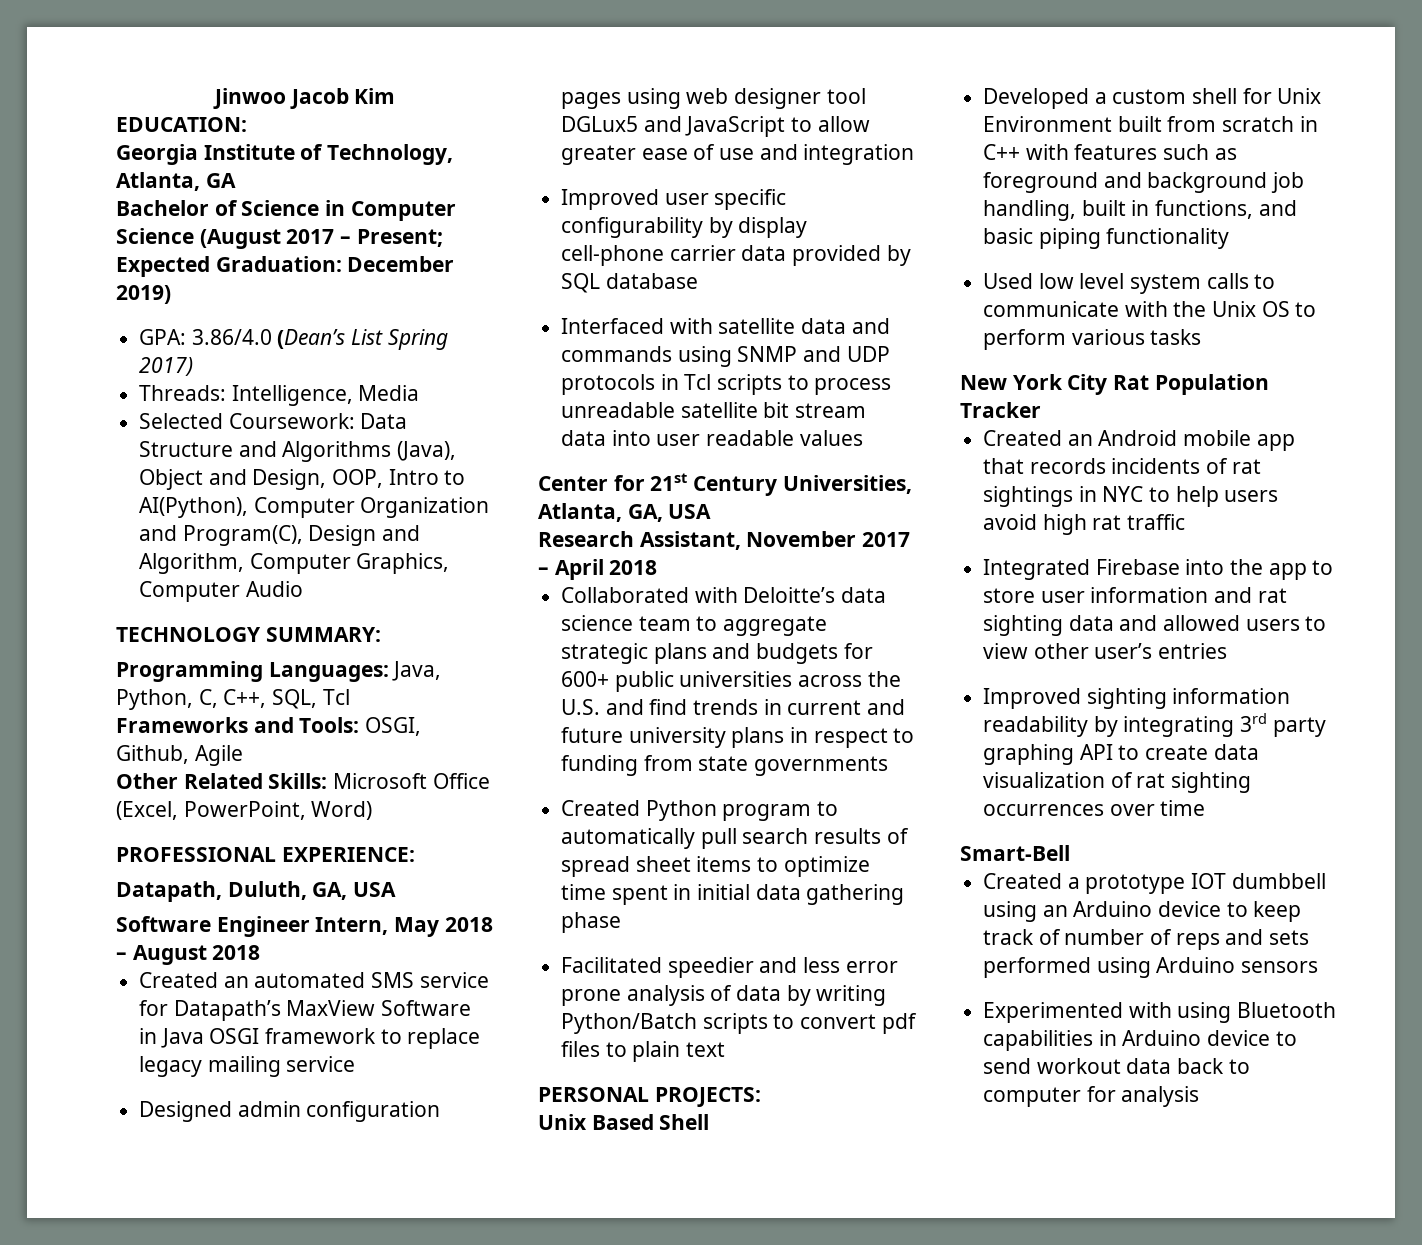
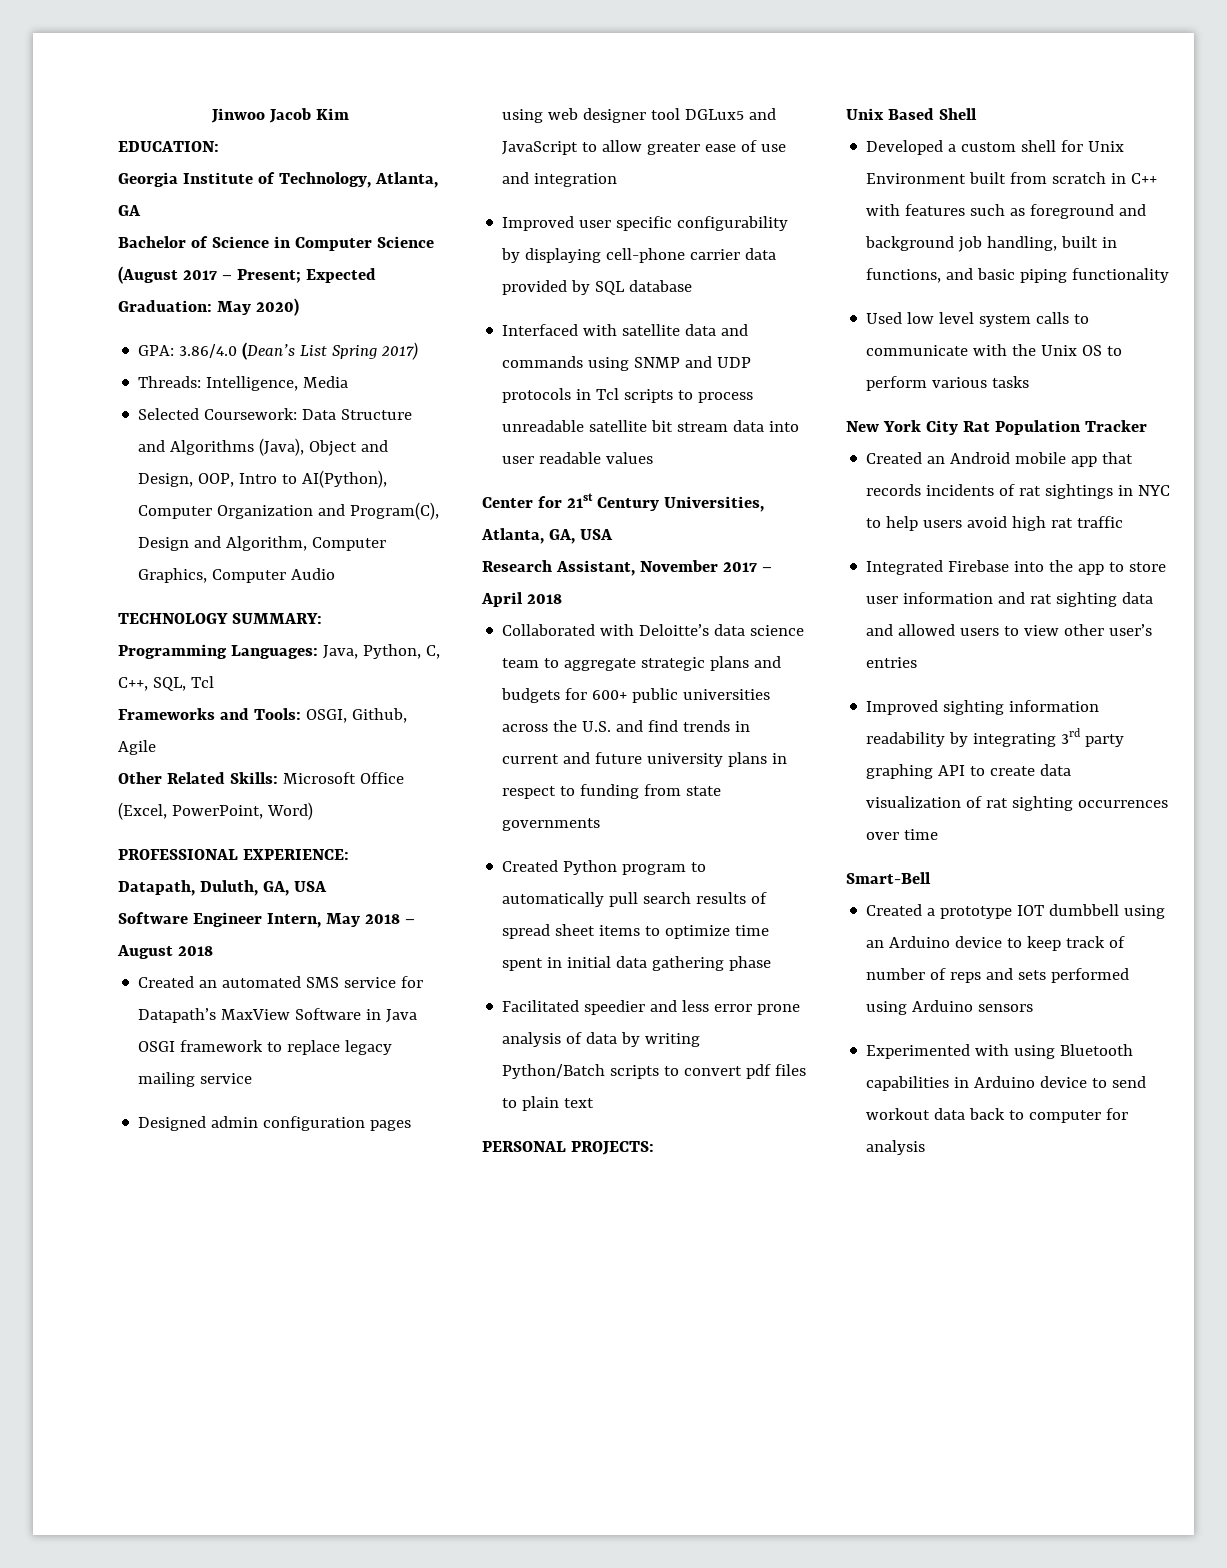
[347,256,455,272] [116,285,171,304] December 2019) -> [216,298,299,316] May 2020)
[738,217,808,238] display -> [525,248,602,263] displaying

